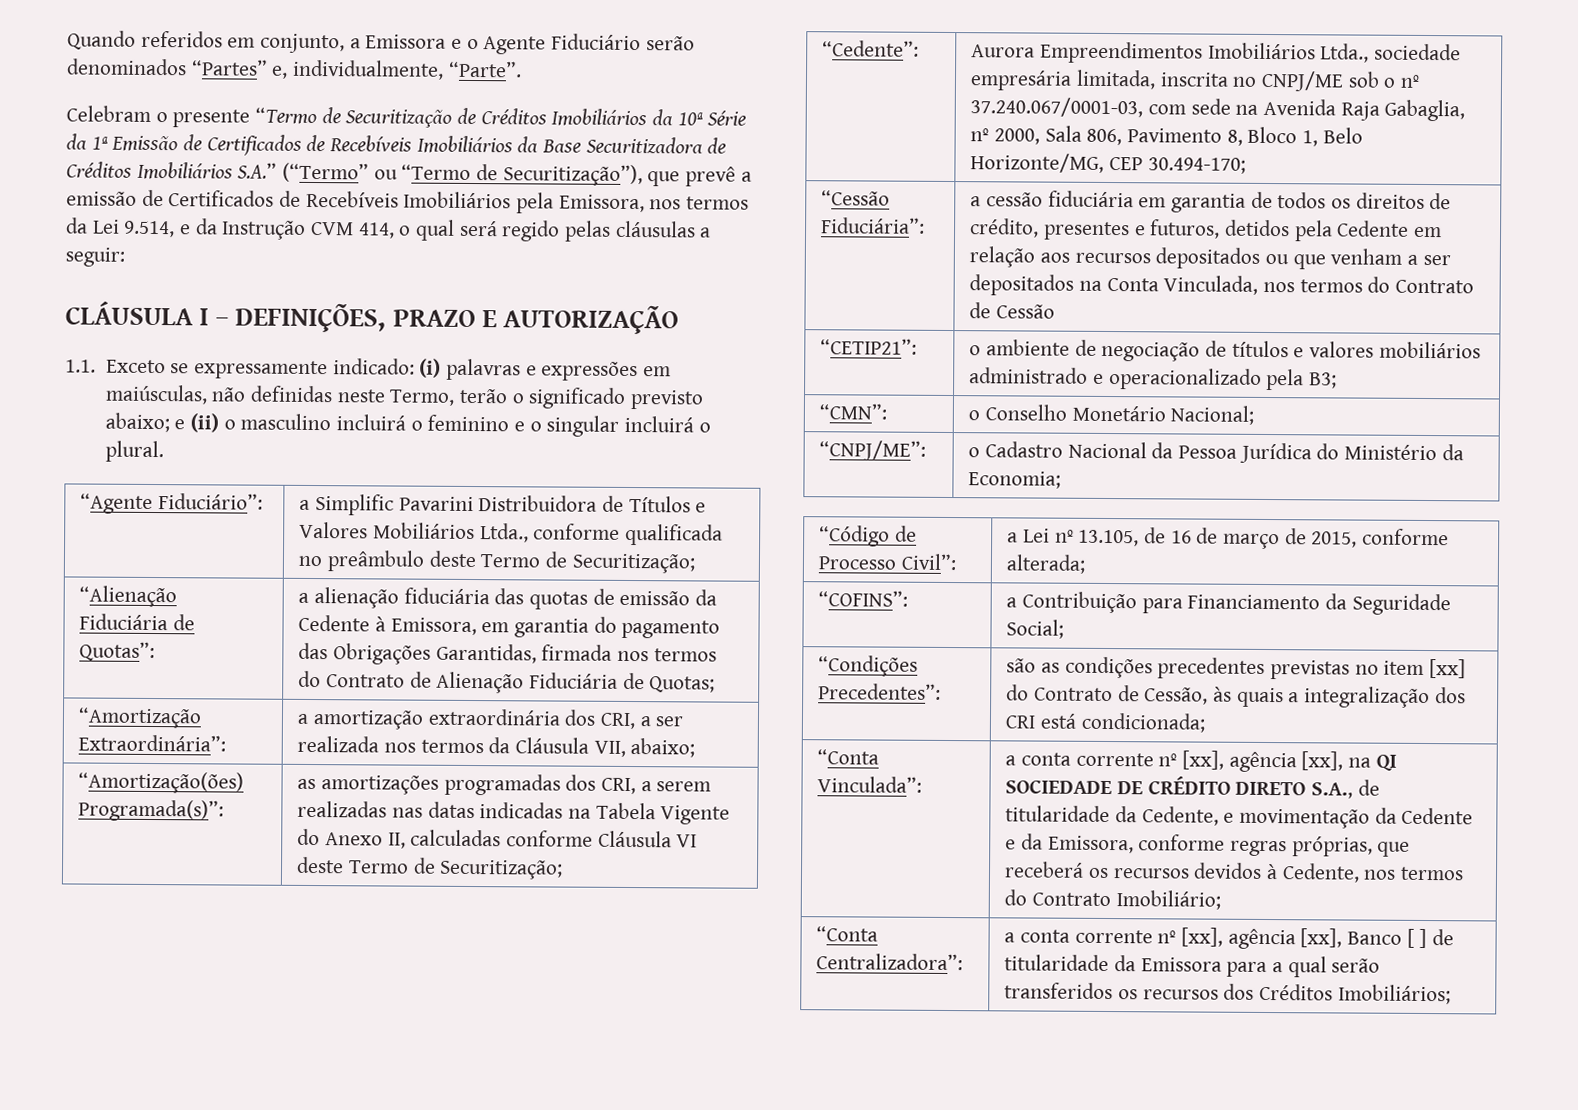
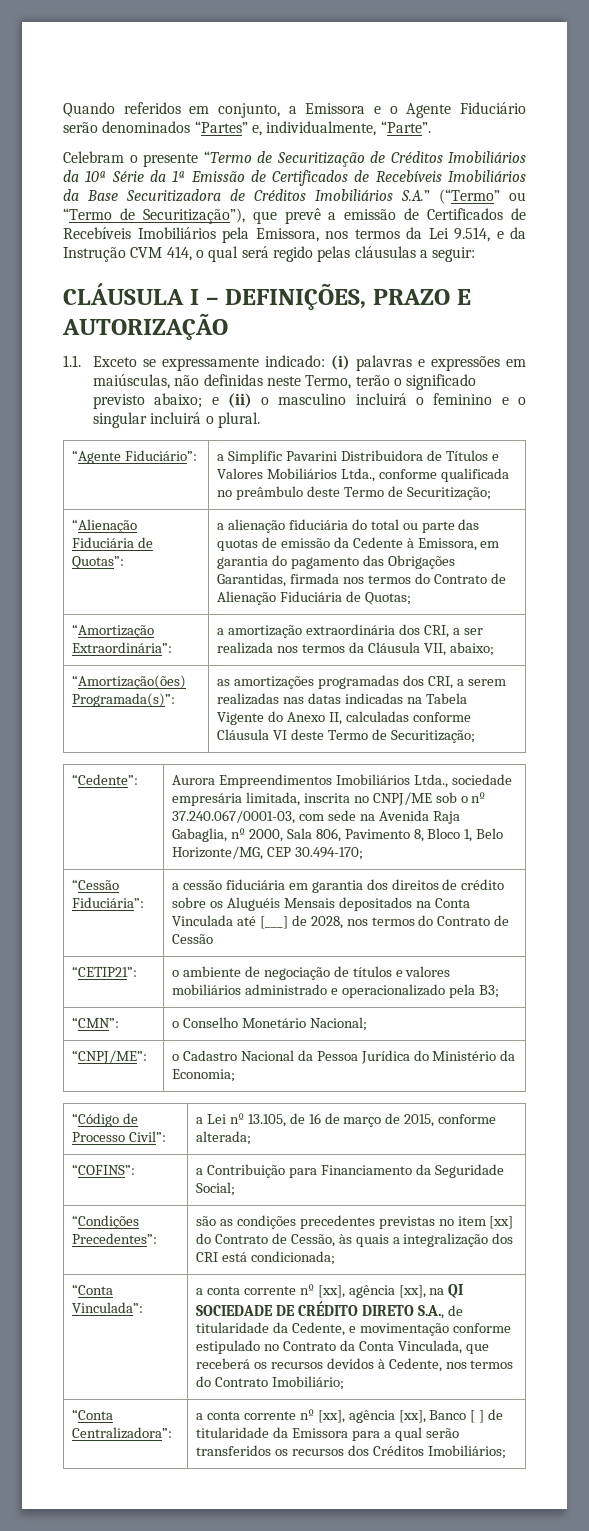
(490, 596) none -> [351,519,455,533] do total ou parte
[1250,191,1452,210] [970,218,1443,242] [969,246,1451,270] [969,274,1259,296] de todos os direitos de crédito, presentes e futuros, detidos pela Cedente em relação aos recursos depositados ou que venham a ser depositados na Conta Vinculada, -> [366,879,505,890] [172,897,470,911] [172,915,343,929] dos direitos de crédito sobre os Aluguéis Mensais depositados na Conta Vinculada até [___] de 2028,
[1374,807,1474,825] [1005,833,1373,857] da Cedente e da Emissora, conforme regras próprias, -> [452,1323,511,1333] [196,1340,462,1354] conforme estipulado no Contrato da Conta Vinculada,

